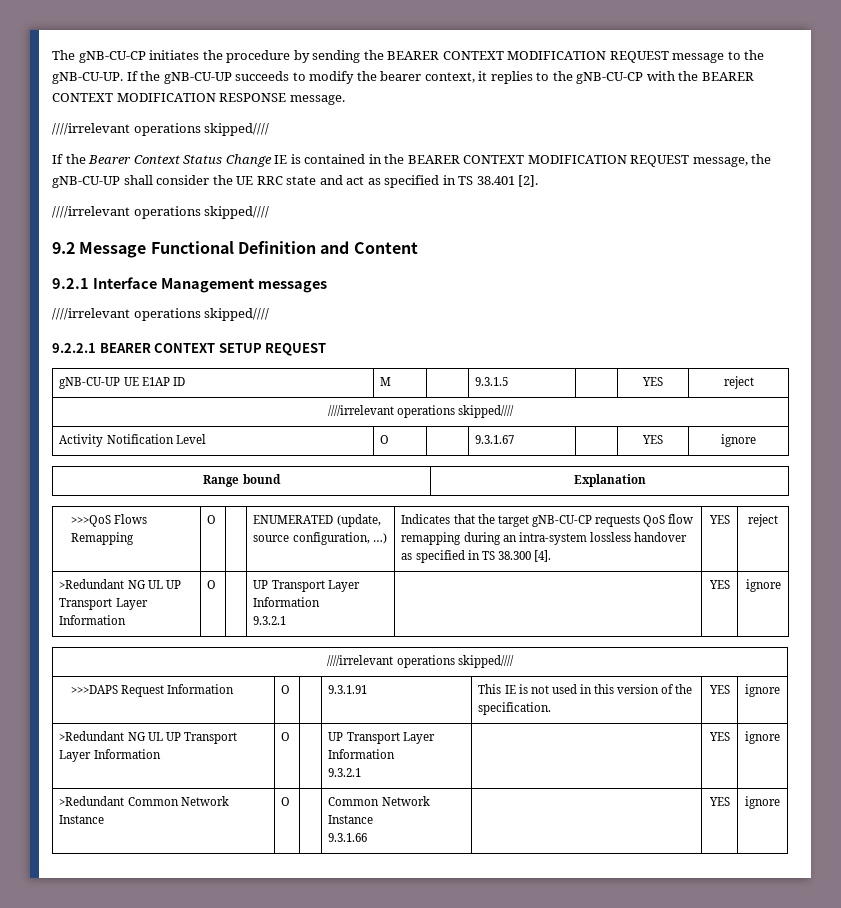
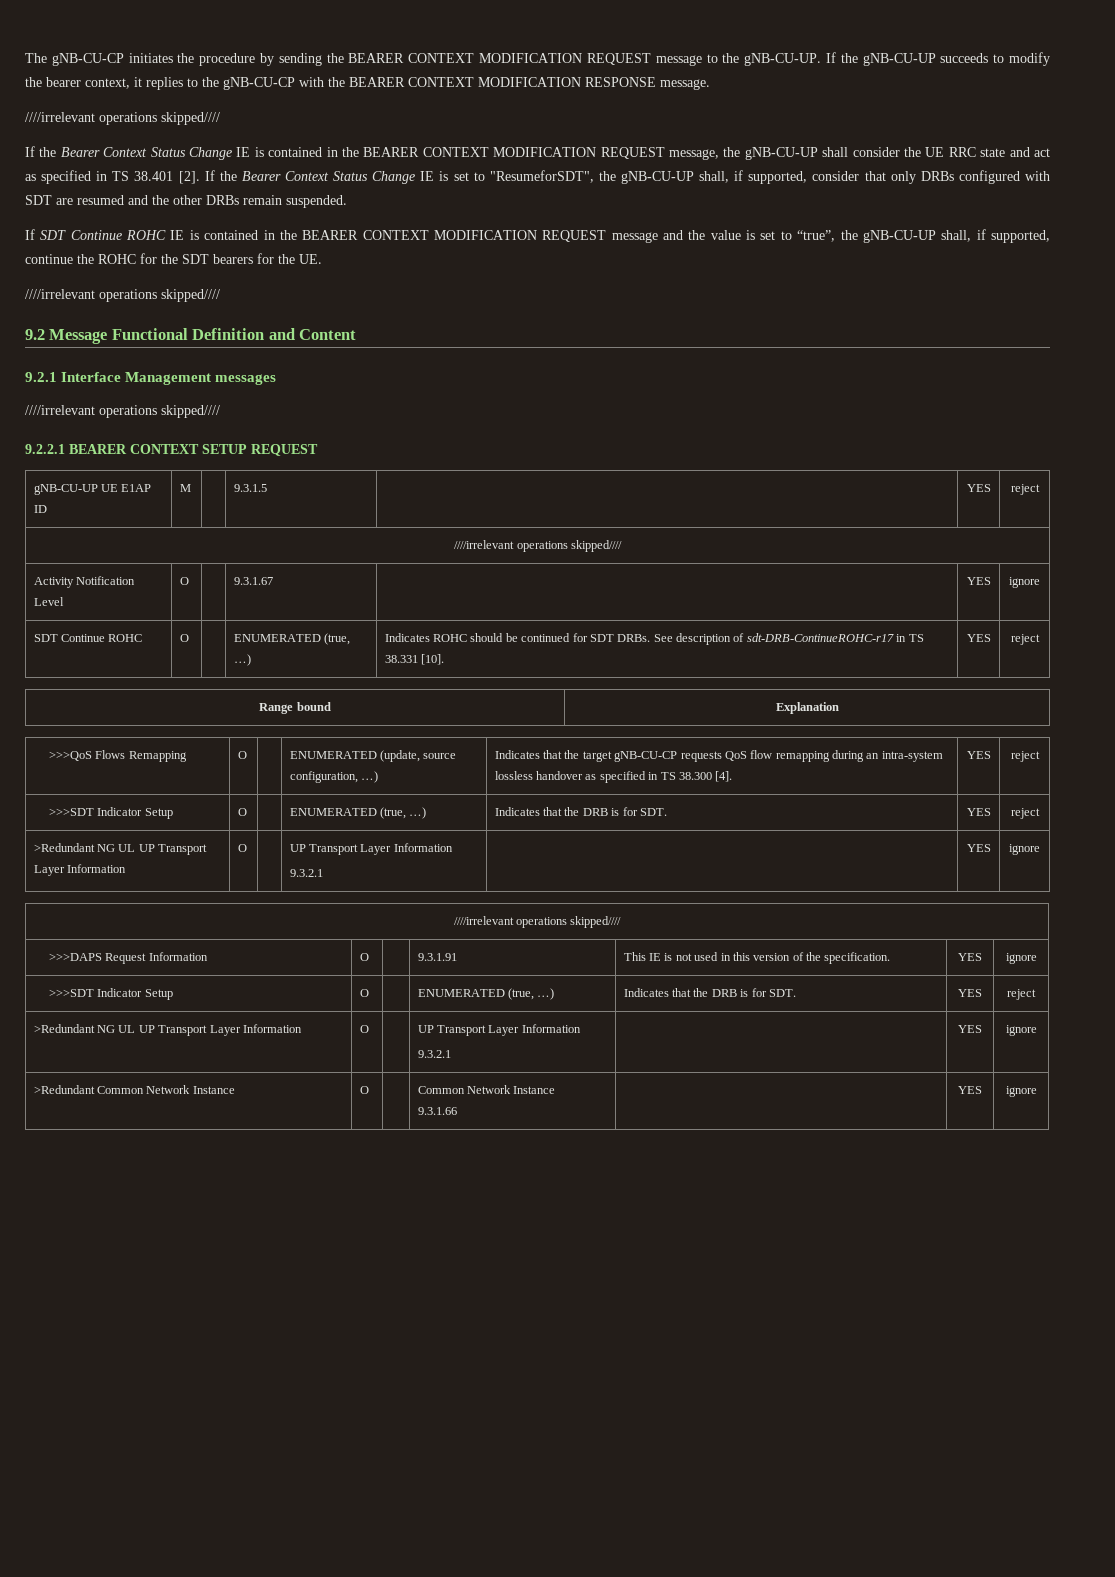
(539, 181) none -> [204,170,1050,184] [25,195,347,208] [25,229,1051,243] [25,253,322,264] If the Bearer Context Status Change IE is set to "ResumeforSDT", the gNB-CU-UP shall, if supported, consider that only DRBs configured with SDT are resumed and the other DRBs remain suspended. // If SDT Continue ROHC IE is contained in the BEARER CONTEXT MODIFICATION REQUEST message and the value is set to “true”, the gNB-CU-UP shall, if supported, continue the ROHC for the SDT bearers for the UE.
(756, 440) none -> [33,634,143,642] [179,634,189,642] [233,633,351,645] [233,654,251,666] [384,633,924,645] [384,654,445,665] [966,634,991,642] [1010,634,1040,645] // SDT Continue ROHC | O | | ENUMERATED (true, …) | Indicates ROHC should be continued for SDT DRBs. See description of sdt-DRB-ContinueROHC-r17 in TS 38.331 [10]. | YES | reject
(778, 520) none -> [49,807,173,819] [237,808,247,816] [289,807,427,819] [494,807,667,816] [966,808,991,816] [1010,808,1040,819] // >>>SDT Indicator Setup | O | | ENUMERATED (true, …) | Indicates that the DRB is for SDT. | YES | reject
(780, 690) none -> [49,988,173,1000] [359,989,369,997] [417,988,555,1000] [623,988,796,997] [958,989,982,997] [1007,989,1036,1000] // >>>SDT Indicator Setup | O | | ENUMERATED (true, …) | Indicates that the DRB is for SDT. | YES | reject

